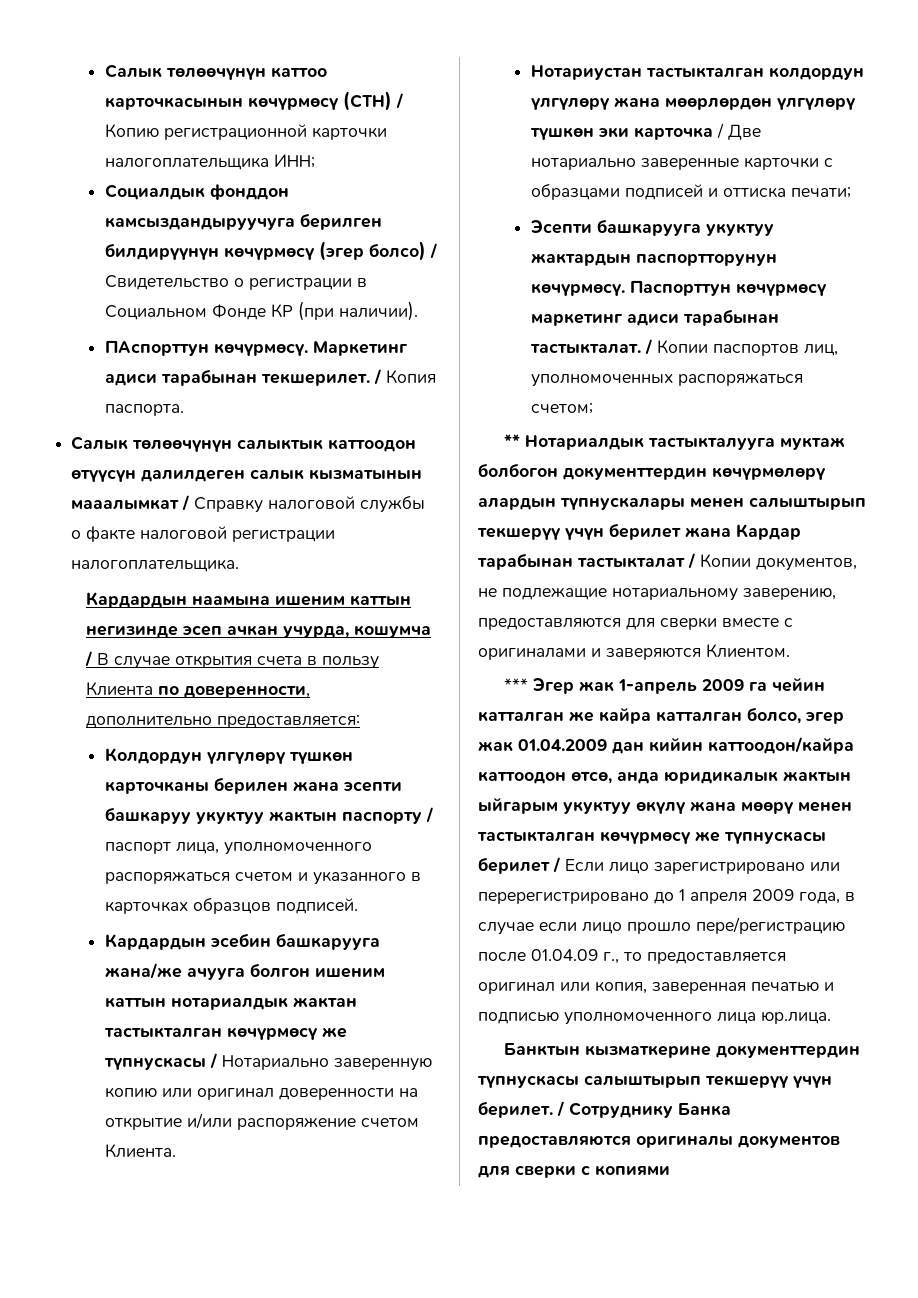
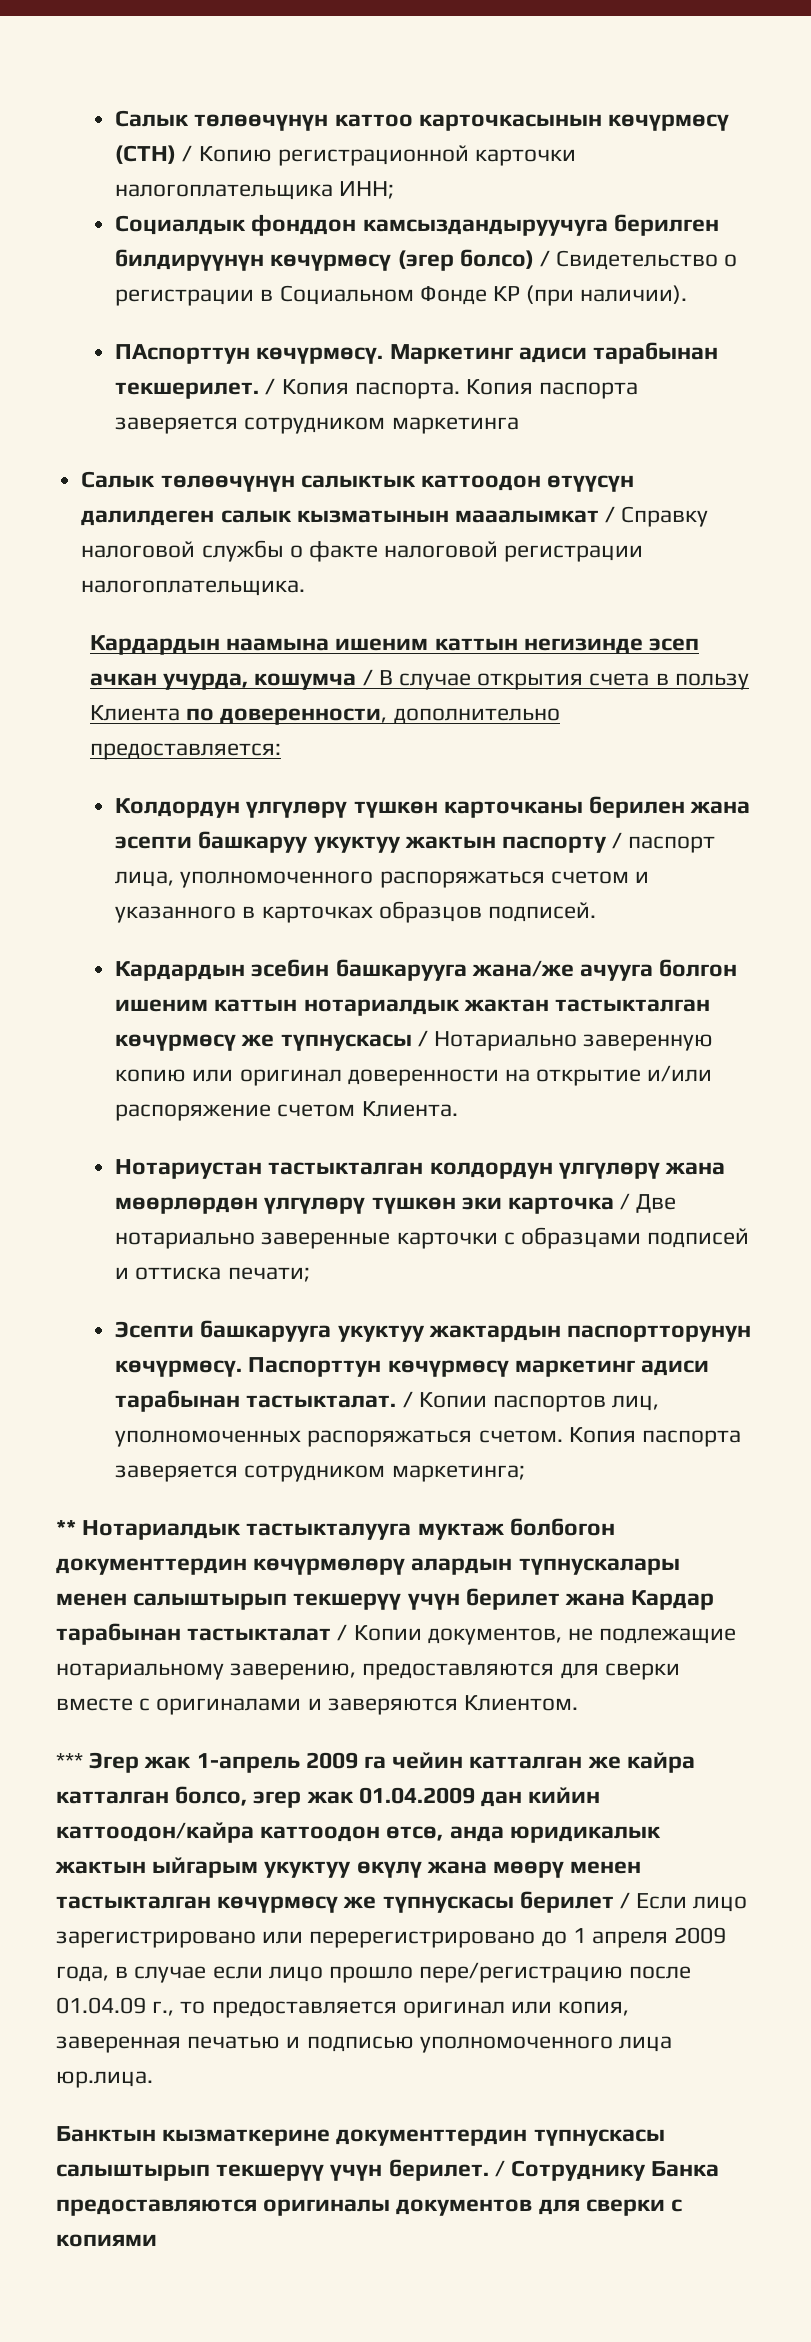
(185, 410) none -> [466,379,639,399] [115,417,519,434] Копия паспорта заверяется сотрудником маркетинга
[531,403,594,414] счетом; -> [478,1427,742,1447] [115,1465,525,1482] счетом. Копия паспорта заверяется сотрудником маркетинга;

